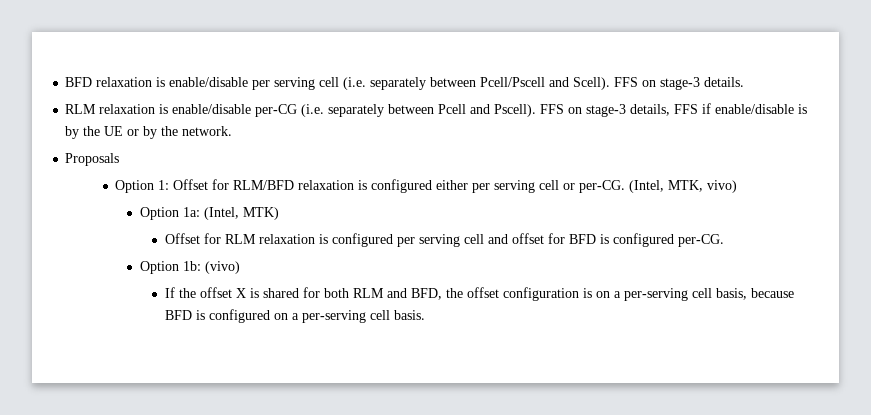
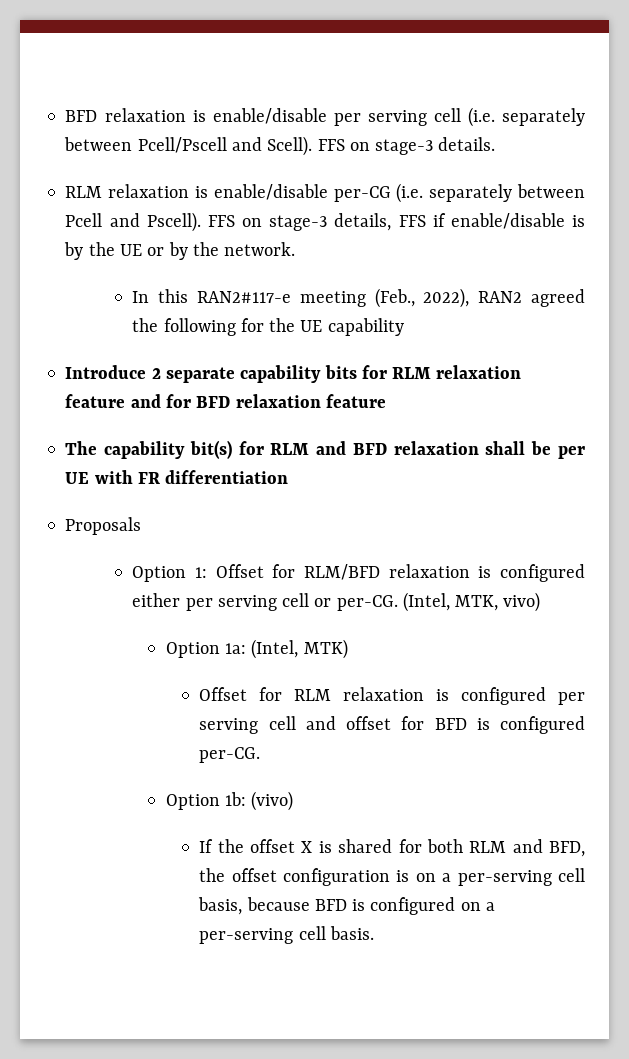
(233, 131) none -> [132,288,585,308] [132,318,404,336] [65,365,522,383] [65,394,386,408] [65,440,585,459] [65,470,289,484] // In this RAN2#117-e meeting (Feb., 2022), RAN2 agreed the following for the UE capability // Introduce 2 separate capability bits for RLM relaxation feature and for BFD relaxation feature // The capability bit(s) for RLM and BFD relaxation shall be per UE with FR differentiation

